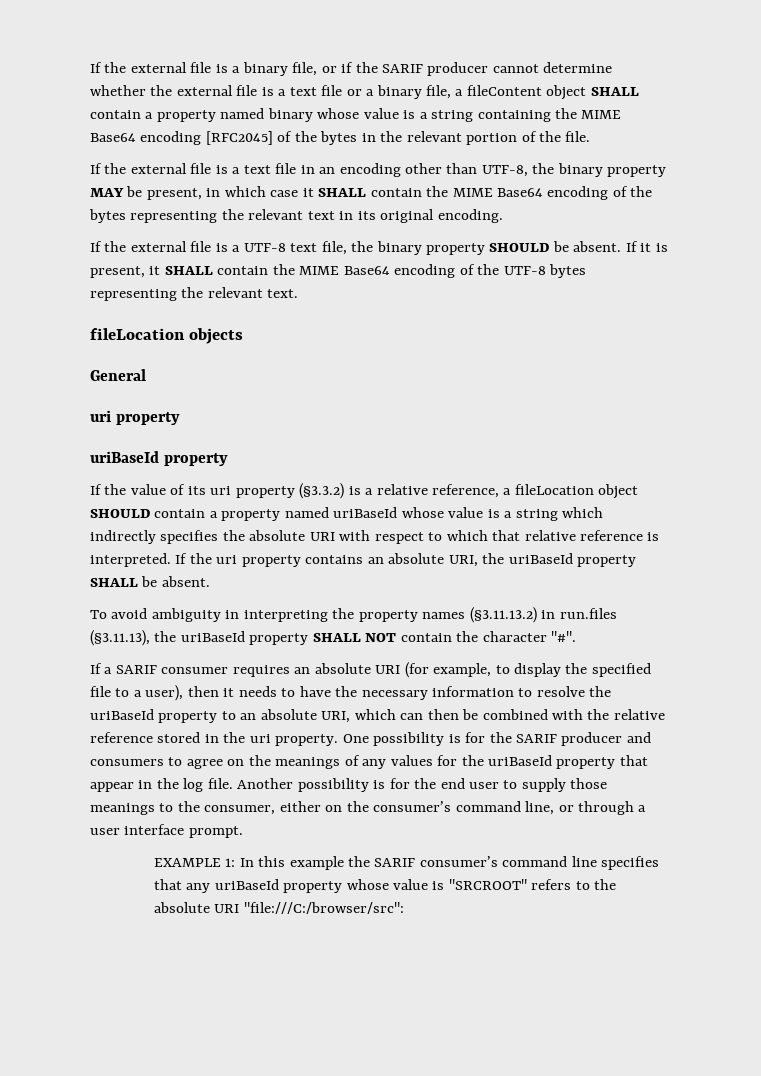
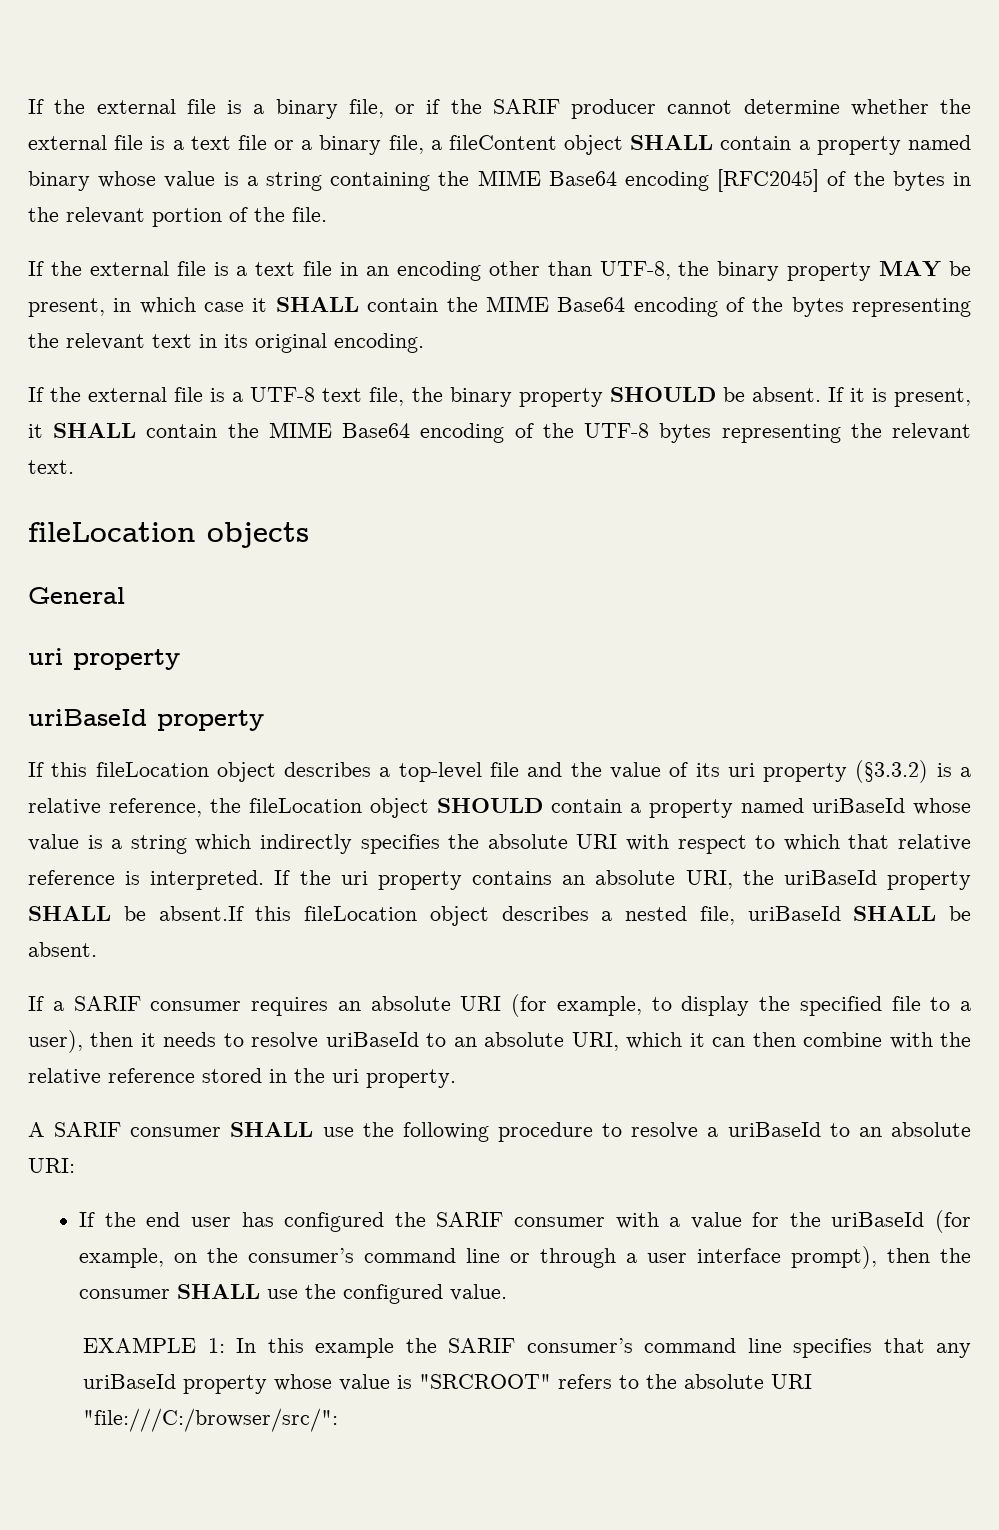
(102, 489) none -> [51,762,563,782] this fileLocation object describes a top-level file and
[503,488,512,495] a -> [210,798,241,813] the
[161,576,210,587] [90,607,617,623] [90,630,577,646] absent. // To avoid ambiguity in interpreting the property names (§3.11.13.2) in run.files (§3.11.13), the uriBaseId property SHALL NOT contain the character "#". -> [158,906,971,926] [28,942,97,957] absent.If this fileLocation object describes a nested file, uriBaseId SHALL be absent.
[299,686,612,700] [90,709,218,723] have the necessary information to resolve the uriBaseId property -> [251,1032,419,1049] resolve uriBaseId
(396, 714) none -> [689,1033,705,1047] it
[462,709,548,720] be combined -> [803,1032,883,1047] combine
[342,732,651,746] [90,755,648,769] [90,778,608,792] [90,801,321,815] One possibility is for the SARIF producer and consumers to agree on the meanings of any values for the uriBaseId property that appear in the log file. Another possibility is for the end user to supply those meanings to the consumer, either -> [28,1122,971,1142] [28,1158,75,1173] [79,1210,972,1233] [79,1248,165,1268] // A SARIF consumer SHALL use the following procedure to resolve a uriBaseId to an absolute URI: // If the end user has configured the SARIF consumer with a value for the uriBaseId (for example,
[525,801,555,815] line, -> [466,1248,501,1263] line
[188,826,243,838] prompt. -> [791,1246,972,1269] [79,1284,508,1304] prompt), then the consumer SHALL use the configured value.
[243,902,404,914] "file:///C:/browser/src": -> [83,1408,339,1432] "file:///C:/browser/src/":

